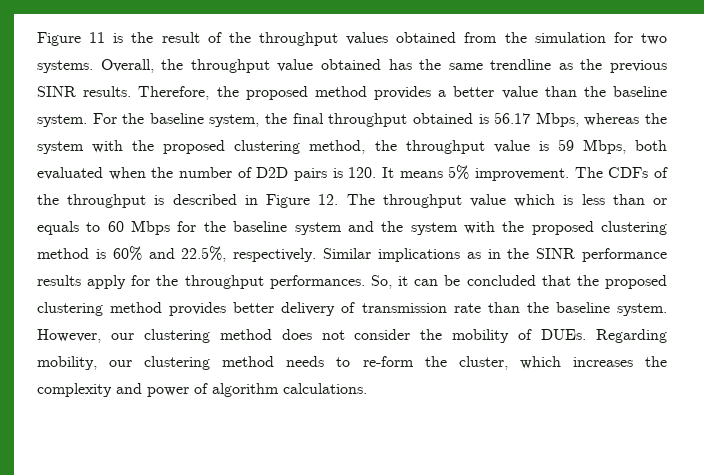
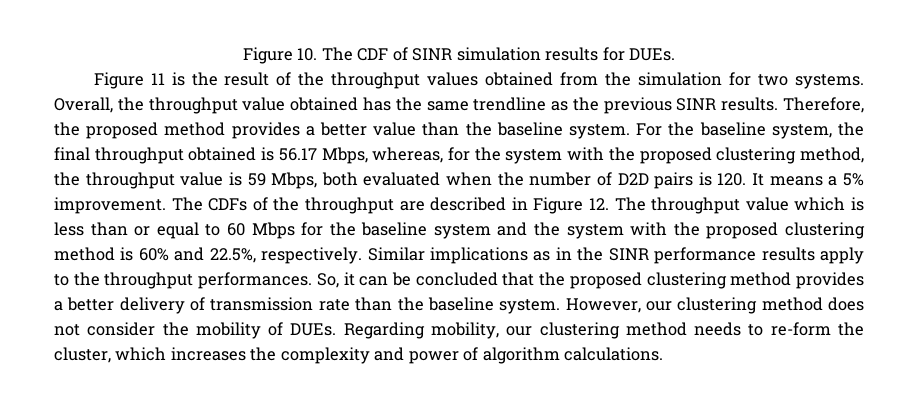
[37,32,81,46] Figure -> [242,47,676,64] [93,72,144,89] Figure 10. The CDF of SINR simulation results for DUEs. // Figure
[584,113,640,126] whereas -> [372,147,471,163] whereas, for
(443, 174) none -> [828,176,838,186] a
[154,195,165,205] is -> [399,201,425,211] are
[37,221,79,235] equals -> [156,222,199,239] equal
[131,275,151,286] for -> [54,274,69,286] to
(227, 309) none -> [54,301,63,311] a

